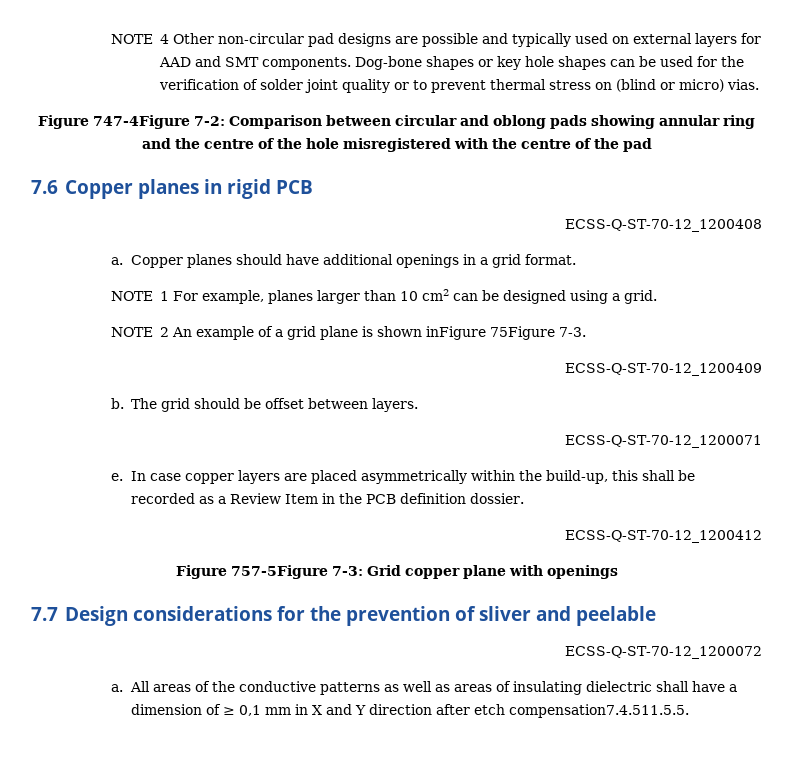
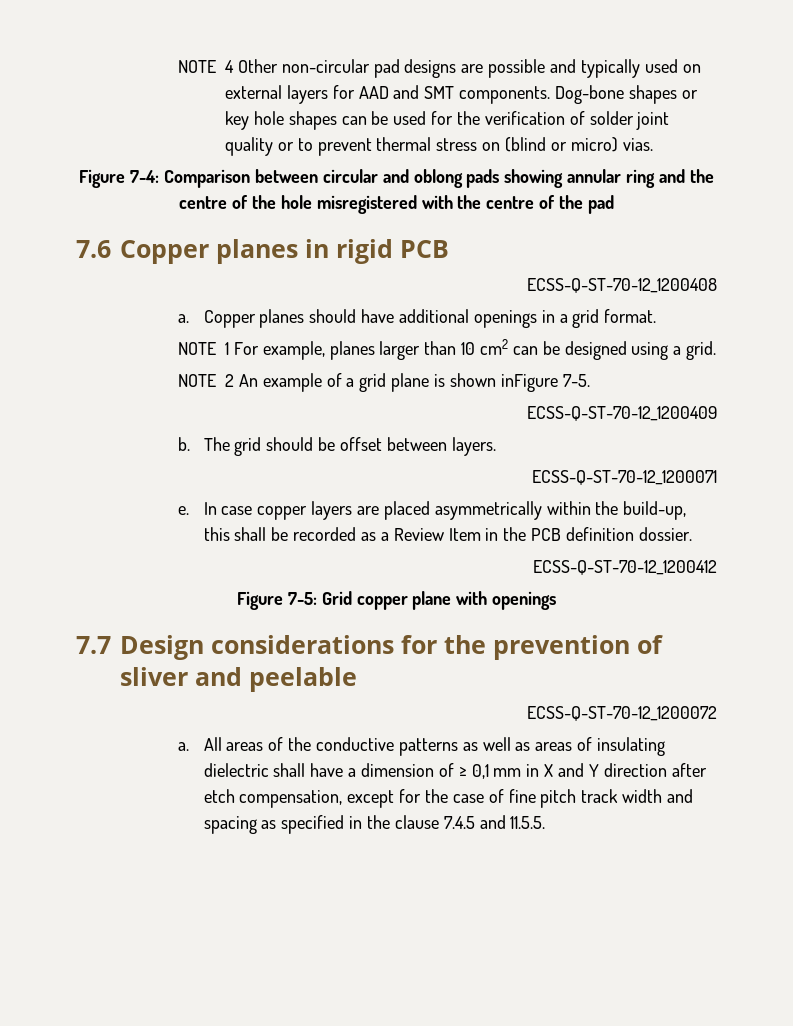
[93,115,225,129] 747-4Figure 7-2: -> [130,170,160,183] 7-4:
[489,326,586,340] 75Figure 7-3. -> [562,374,590,387] 7-5.
[230,565,363,579] 757-5Figure 7-3: -> [287,592,317,605] 7-5:
[508,704,689,718] compensation7.4.511.5.5. -> [239,789,693,808] [203,815,546,834] compensation, except for the case of fine pitch track width and spacing as specified in the clause 7.4.5 and 11.5.5.

